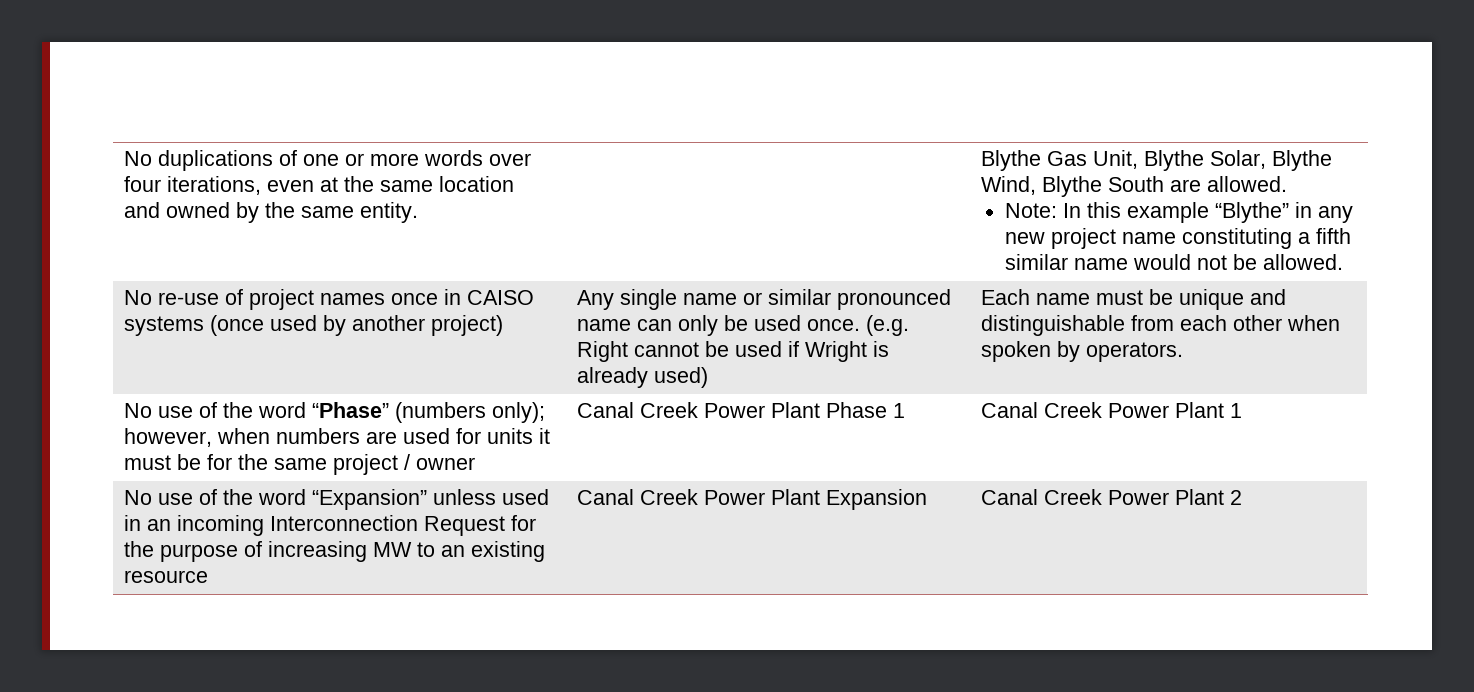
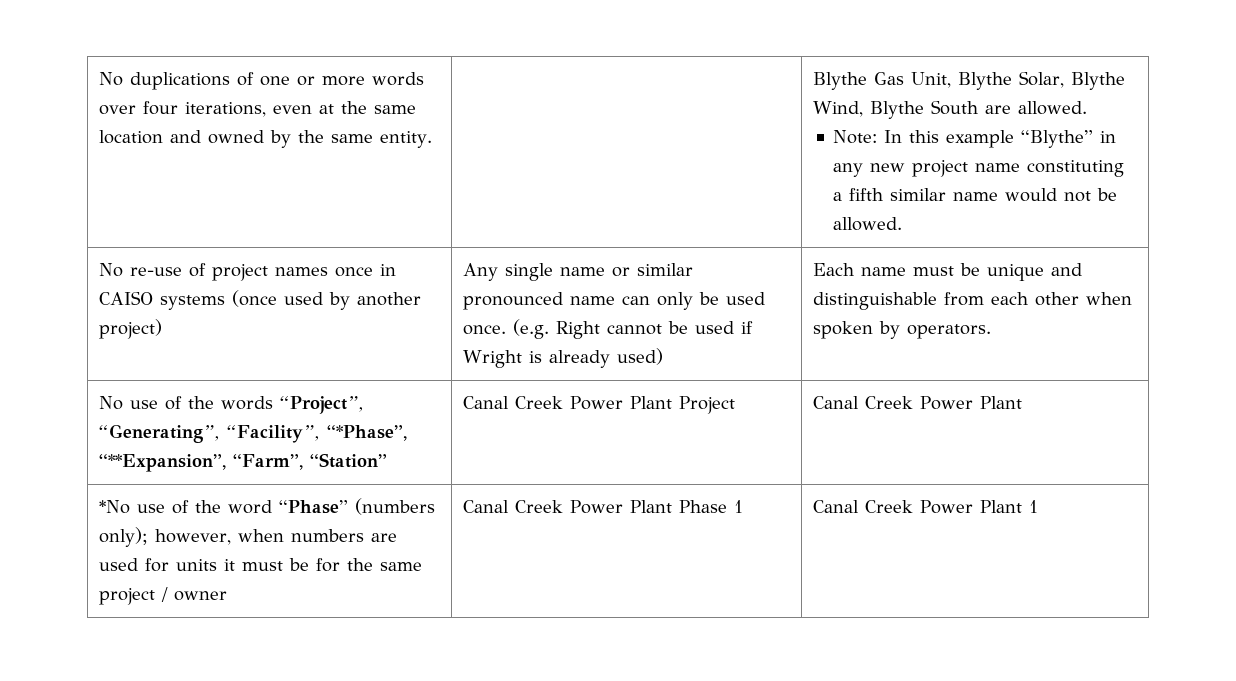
(254, 410) none -> [221,396,365,414] [99,424,408,443] [99,453,388,472] [463,396,736,414] [813,396,1023,410] [99,500,222,514] words “Project”, “Generating”, “Facility”, “*Phase”, “**Expansion”, “Farm”, “Station” | Canal Creek Power Plant Project | Canal Creek Power Plant // *No use of the
[124,489,550,510] [124,515,537,536] [124,541,546,562] [124,570,209,583] [577,489,928,510] [981,489,1243,505] // No use of the word “Expansion” unless used in an incoming Interconnection Request for the purpose of increasing MW to an existing resource | Canal Creek Power Plant Expansion | Canal Creek Power Plant 2 -> (1039, 506) none

